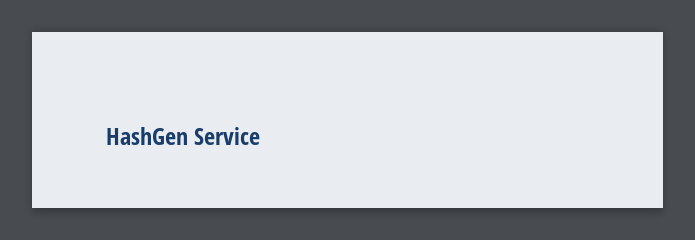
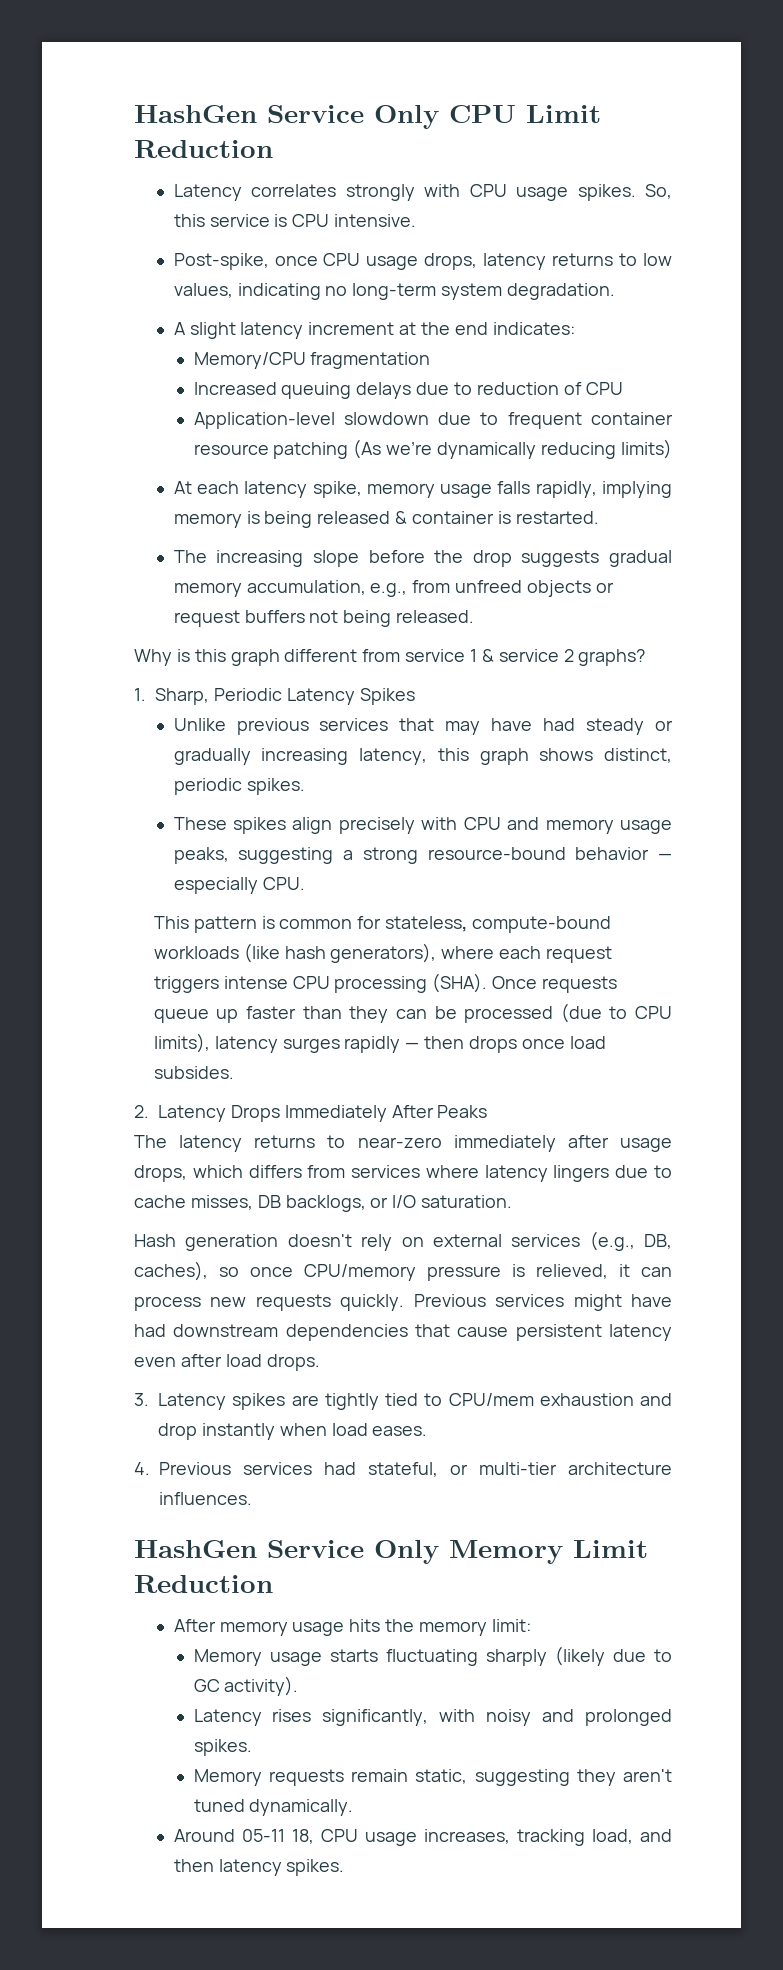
[106,127,261,145] HashGen Service -> [134,105,601,129] [134,140,273,158] [173,184,672,201] [173,214,417,227] [173,253,672,270] [173,283,615,300] [173,322,575,339] [193,352,431,369] [193,382,623,399] [193,412,674,429] [193,439,672,459] [173,481,672,498] [173,511,599,528] [173,550,672,567] [173,580,614,597] [173,610,475,627] [134,649,646,666] [134,688,415,705] [173,718,673,735] [173,748,672,765] [173,778,305,795] [173,817,672,834] [173,847,672,864] [173,877,305,894] [153,916,612,933] [153,943,613,963] [153,973,618,993] [153,1003,673,1023] [153,1033,606,1053] [153,1066,234,1079] [134,1105,488,1122] [134,1135,672,1152] [134,1165,672,1182] [134,1195,513,1212] [134,1231,672,1251] [134,1261,672,1281] [134,1294,672,1311] [134,1324,672,1341] [134,1354,320,1371] [134,1393,672,1410] [158,1423,428,1440] [134,1462,672,1477] [159,1492,252,1505] [134,1540,648,1564] [134,1575,273,1593] [173,1619,531,1636] [193,1646,673,1666] [193,1676,299,1696] [193,1709,673,1726] [193,1739,252,1756] [193,1769,672,1786] [193,1799,354,1816] [173,1829,672,1846] [173,1859,345,1876] HashGen Service Only CPU Limit Reduction // Latency correlates strongly with CPU usage spikes. So, this service is CPU intensive. // Post-spike, once CPU usage drops, latency returns to low values, indicating no long-term system degradation. // A slight latency increment at the end indicates: // Memory/CPU fragmentation // Increased queuing delays due to reduction of CPU // Application-level slowdown due to frequent container resource patching (As we’re dynamically reducing limits) // At each latency spike, memory usage falls rapidly, implying memory is being released & container is restarted. // The increasing slope before the drop suggests gradual memory accumulation, e.g., from unfreed objects or request buffers not being released. // Why is this graph different from service 1 & service 2 graphs? // 1. Sharp, Periodic Latency Spikes // Unlike previous services that may have had steady or gradually increasing latency, this graph shows distinct, periodic spikes. // These spikes align precisely with CPU and memory usage peaks, suggesting a strong resource-bound behavior — especially CPU. // This pattern is common for stateless, compute-bound workloads (like hash generators), where each request triggers intense CPU processing (SHA). Once requests queue up faster than they can be processed (due to CPU limits), latency surges rapidly — then drops once load subsides. // 2. Latency Drops Immediately After Peaks // The latency returns to near-zero immediately after usage drops, which differs from services where latency lingers due to cache misses, DB backlogs, or I/O saturation. // Hash generation doesn't rely on external services (e.g., DB, caches), so once CPU/memory pressure is relieved, it can process new requests quickly. Previous services might have had downstream dependencies that cause persistent latency even after load drops. // 3. Latency spikes are tightly tied to CPU/mem exhaustion and drop instantly when load eases. // 4. Previous services had stateful, or multi-tier architecture influences. // HashGen Service Only Memory Limit Reduction // After memory usage hits the memory limit: // Memory usage starts fluctuating sharply (likely due to GC activity). // Latency rises significantly, with noisy and prolonged spikes. // Memory requests remain static, suggesting they aren't tuned dynamically. // Around 05-11 18, CPU usage increases, tracking load, and then latency spikes.

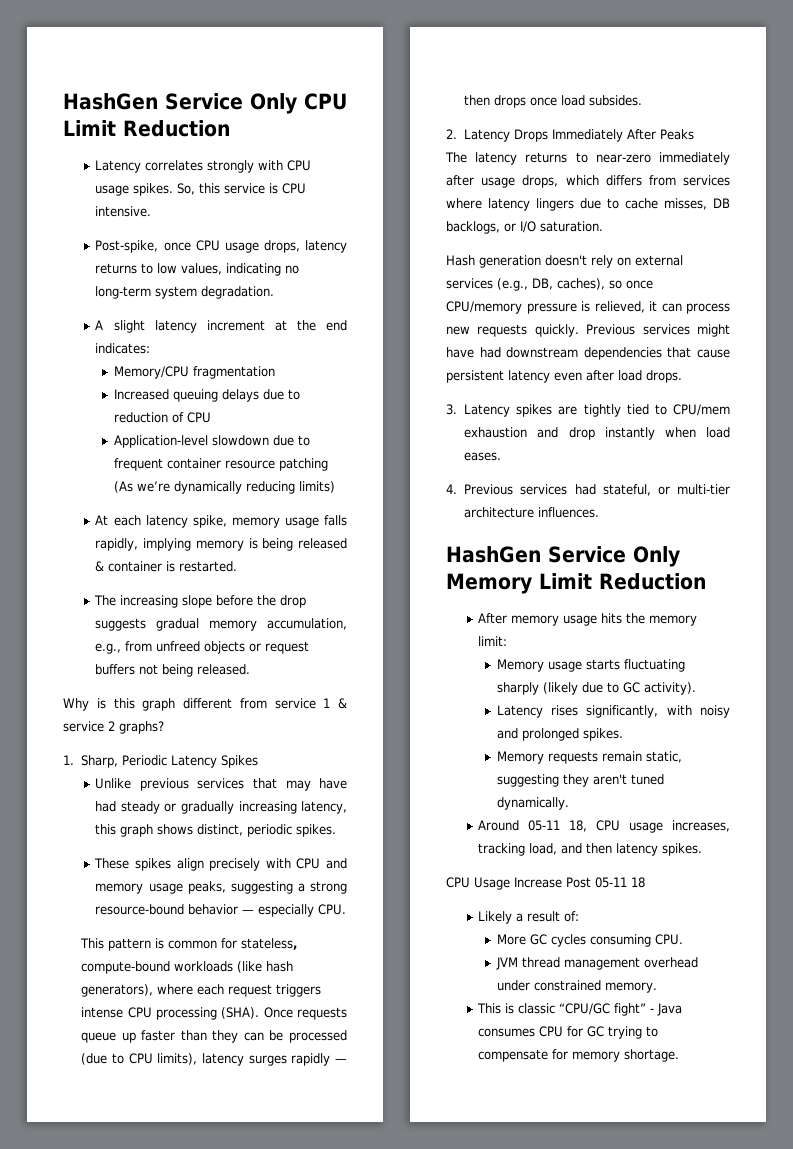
(345, 1867) none -> [446,877,645,890] [478,911,580,924] [496,934,683,947] [495,957,698,970] [496,980,657,993] [477,1003,683,1016] [478,1026,659,1039] [478,1049,680,1062] // CPU Usage Increase Post 05-11 18 // Likely a result of: // More GC cycles consuming CPU. // JVM thread management overhead under constrained memory. // This is classic “CPU/GC fight” - Java consumes CPU for GC trying to compensate for memory shortage.

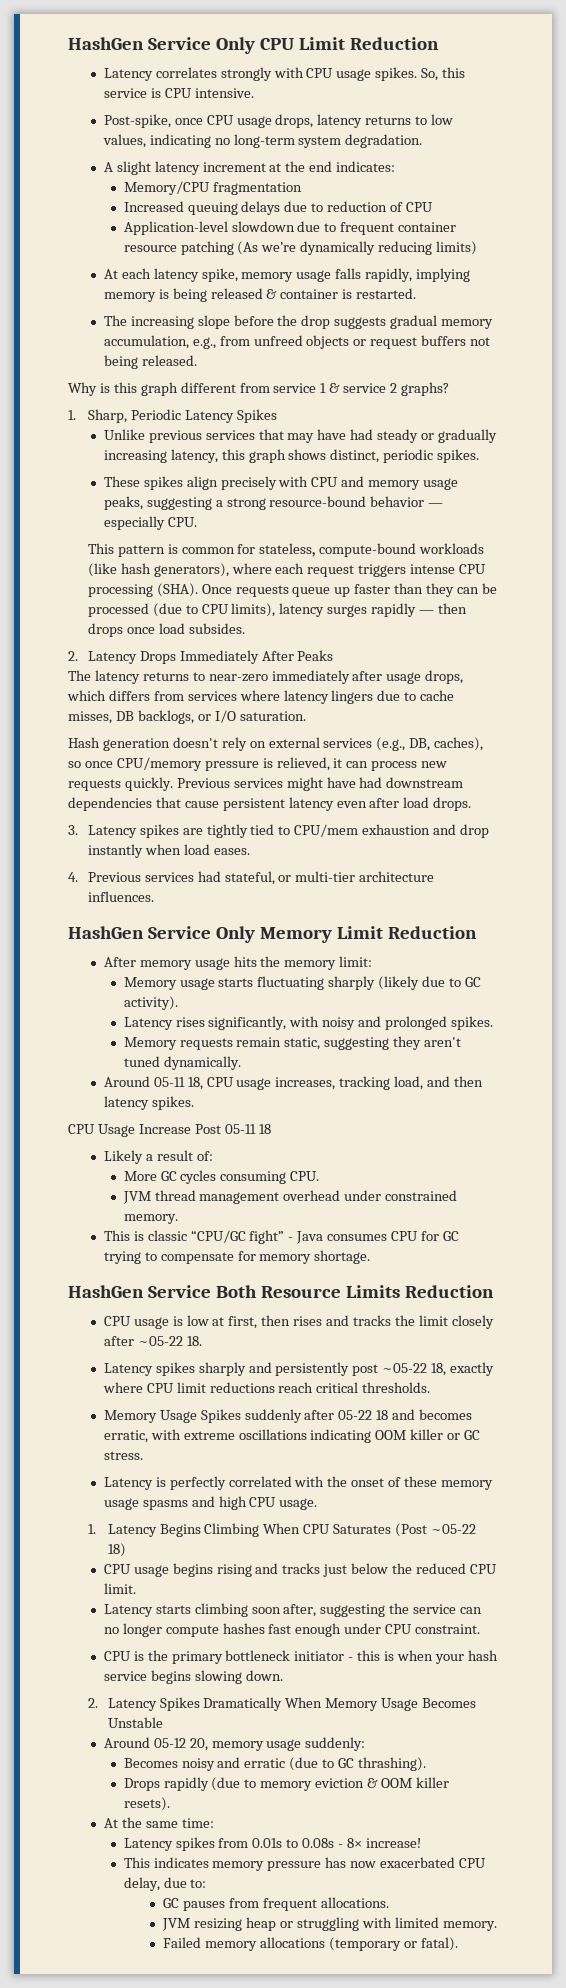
(680, 1055) none -> [68,1285,494,1298] [103,1315,494,1329] [103,1336,202,1346] [103,1362,495,1376] [102,1382,431,1393] [103,1409,473,1423] [103,1429,481,1443] [103,1451,143,1460] [103,1476,494,1490] [103,1496,318,1510] [87,1523,477,1537] [107,1543,126,1557] [103,1563,497,1577] [103,1583,136,1594] [103,1603,483,1617] [103,1623,481,1637] [103,1650,498,1664] [103,1670,283,1684] [87,1697,477,1711] [107,1717,163,1728] [103,1737,366,1751] [123,1757,426,1771] [123,1777,449,1791] [123,1797,170,1811] [103,1817,214,1828] [123,1837,421,1851] [123,1857,486,1871] [123,1877,207,1891] [163,1897,389,1911] [162,1917,497,1931] [163,1937,458,1951] // HashGen Service Both Resource Limits Reduction // CPU usage is low at first, then rises and tracks the limit closely after ~05-22 18. // Latency spikes sharply and persistently post ~05-22 18, exactly where CPU limit reductions reach critical thresholds. // Memory Usage Spikes suddenly after 05-22 18 and becomes erratic, with extreme oscillations indicating OOM killer or GC stress. // Latency is perfectly correlated with the onset of these memory usage spasms and high CPU usage. // 1. Latency Begins Climbing When CPU Saturates (Post ~05-22 18) // CPU usage begins rising and tracks just below the reduced CPU limit. // Latency starts climbing soon after, suggesting the service can no longer compute hashes fast enough under CPU constraint. // CPU is the primary bottleneck initiator - this is when your hash service begins slowing down. // 2. Latency Spikes Dramatically When Memory Usage Becomes Unstable // Around 05-12 20, memory usage suddenly: // Becomes noisy and erratic (due to GC thrashing). // Drops rapidly (due to memory eviction & OOM killer resets). // At the same time: // Latency spikes from 0.01s to 0.08s - 8× increase! // This indicates memory pressure has now exacerbated CPU delay, due to: // GC pauses from frequent allocations. // JVM resizing heap or struggling with limited memory. // Failed memory allocations (temporary or fatal).

